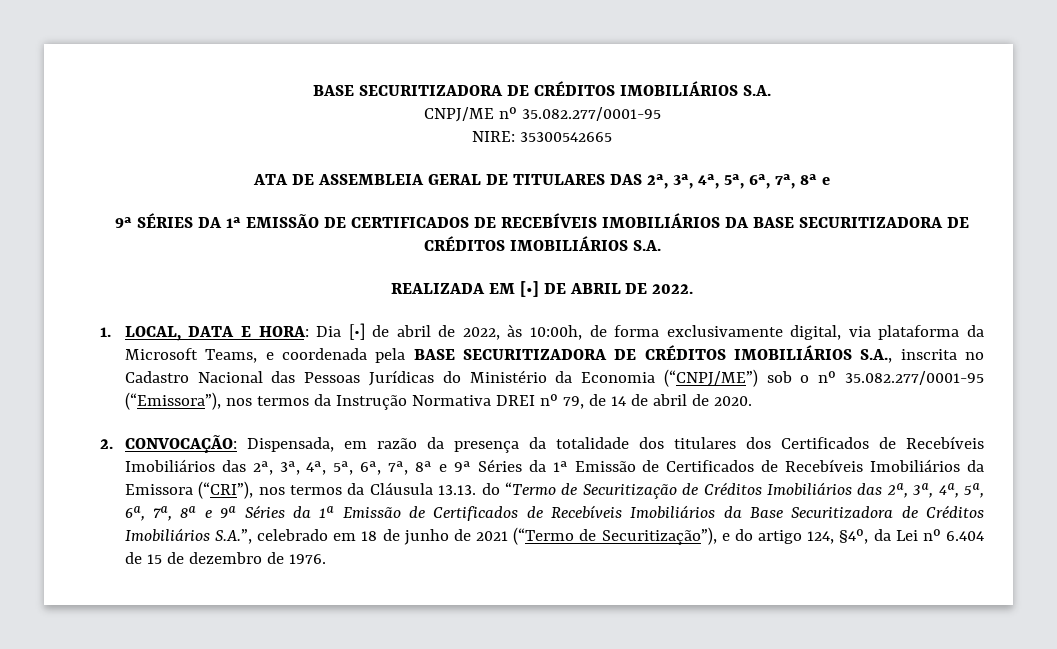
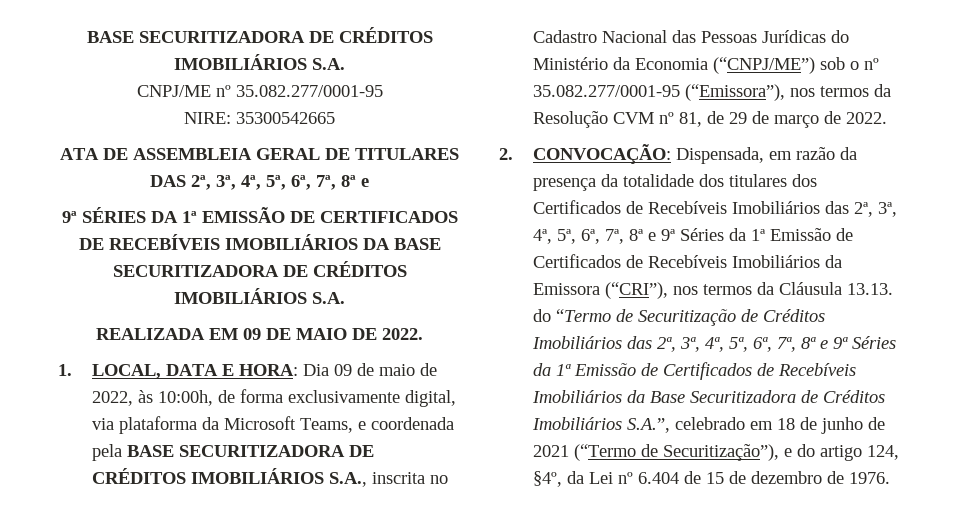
[519,281,621,297] [•] DE ABRIL -> [243,328,347,340] 09 DE MAIO
[348,323,431,340] [•] de abril -> [333,363,415,376] 09 de maio
[335,394,752,410] Instrução Normativa DREI nº 79, de 14 de abril de 2020. -> [532,111,887,128] Resolução CVM nº 81, de 29 de março de 2022.

